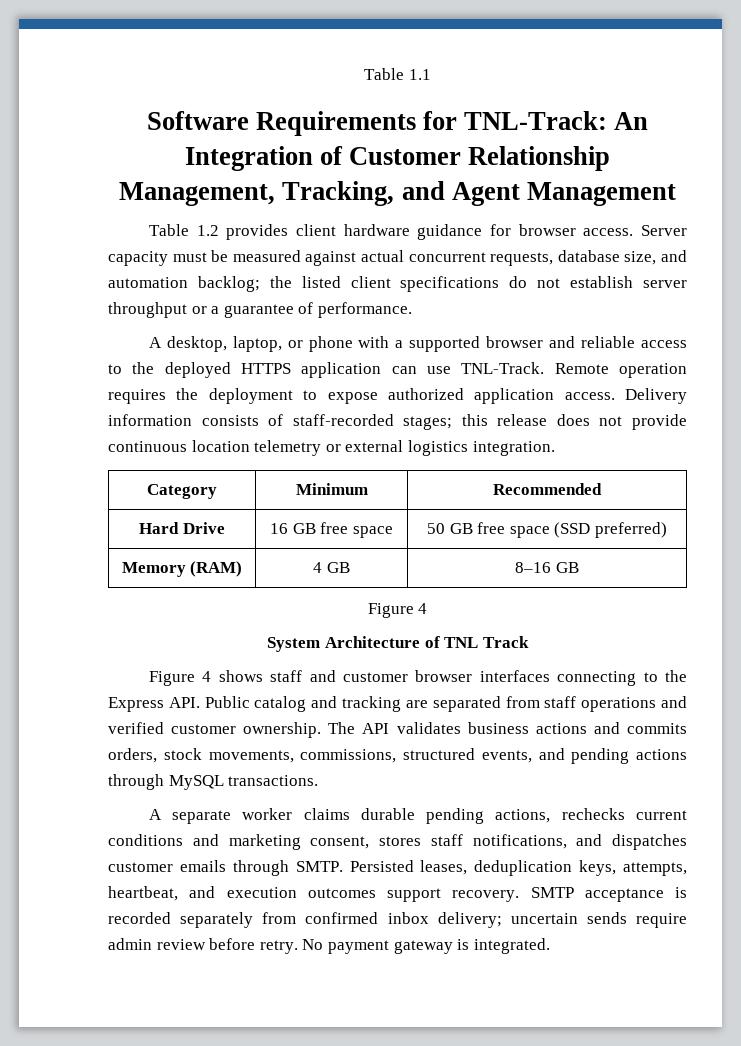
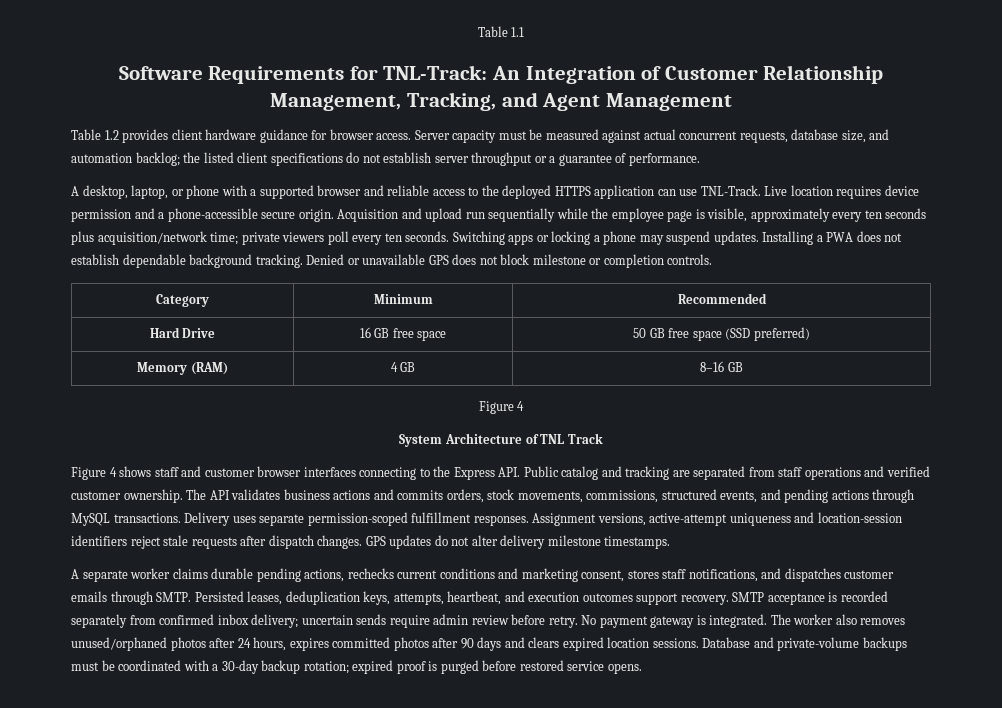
[554,363,687,378] [108,388,687,404] [108,414,687,430] [108,440,555,456] Remote operation requires the deployment to expose authorized application access. Delivery information consists of staff-recorded stages; this release does not provide continuous location telemetry or external logistics integration. -> [764,185,919,199] [71,208,927,222] [71,231,903,245] [71,254,713,268] Live location requires device permission and a phone-accessible secure origin. Acquisition and upload run sequentially while the employee page is visible, approximately every ten seconds plus acquisition/network time; private viewers poll every ten seconds. Switching apps or locking a phone may suspend updates. Installing a PWA does not establish dependable background tracking. Denied or unavailable GPS does not block milestone or completion controls.
(319, 780) none -> [184,512,902,526] [71,535,671,549] Delivery uses separate permission-scoped fulfillment responses. Assignment versions, active-attempt uniqueness and location-session identifiers reject stale requests after dispatch changes. GPS updates do not alter delivery milestone timestamps.
(550, 946) none -> [770,614,906,625] [71,637,907,651] [71,660,642,674] The worker also removes unused/orphaned photos after 24 hours, expires committed photos after 90 days and clears expired location sessions. Database and private-volume backups must be coordinated with a 30-day backup rotation; expired proof is purged before restored service opens.

